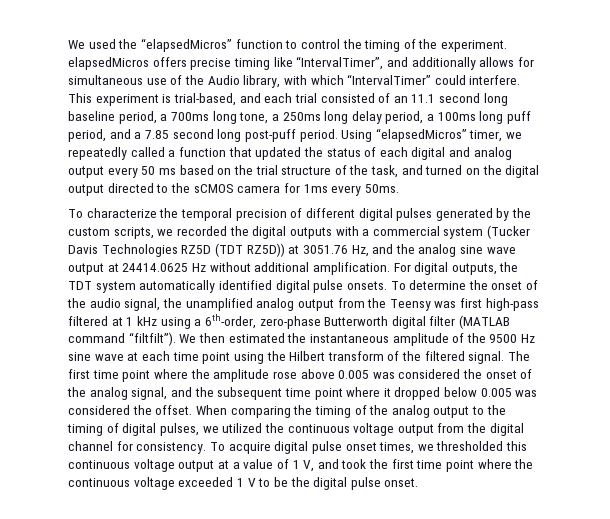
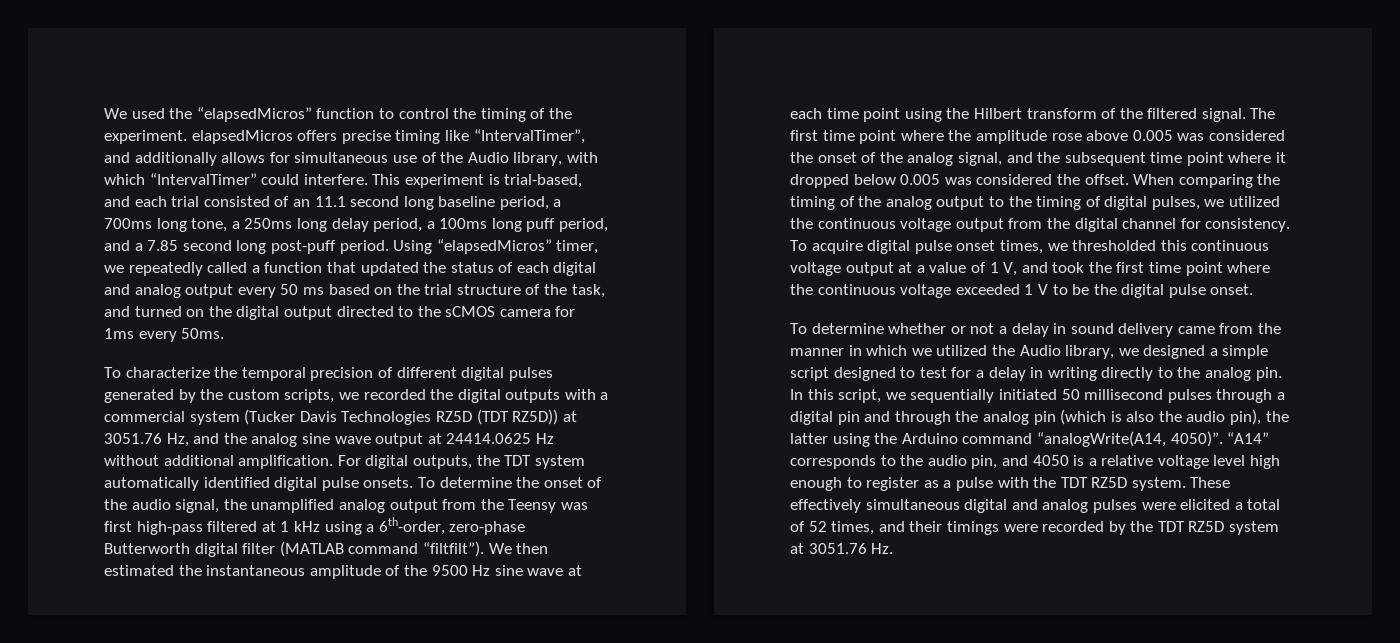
(419, 482) none -> [790,323,1282,337] [790,345,1269,359] [790,367,1282,381] [790,389,1285,403] [790,409,1289,425] [790,431,1270,447] [790,455,1281,469] [790,477,1231,491] [790,499,1281,513] [790,521,1280,535] [790,543,894,554] // To determine whether or not a delay in sound delivery came from the manner in which we utilized the Audio library, we designed a simple script designed to test for a delay in writing directly to the analog pin. In this script, we sequentially initiated 50 millisecond pulses through a digital pin and through the analog pin (which is also the audio pin), the latter using the Arduino command “analogWrite(A14, 4050)”. “A14” corresponds to the audio pin, and 4050 is a relative voltage level high enough to register as a pulse with the TDT RZ5D system. These effectively simultaneous digital and analog pulses were elicited a total of 52 times, and their timings were recorded by the TDT RZ5D system at 3051.76 Hz.

